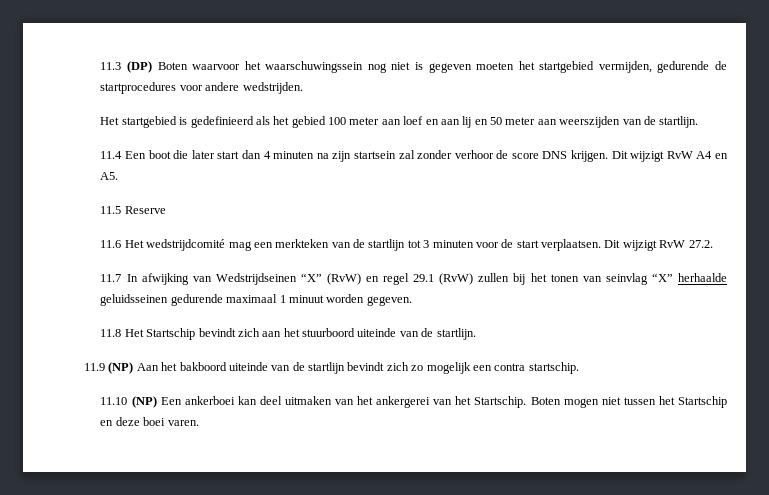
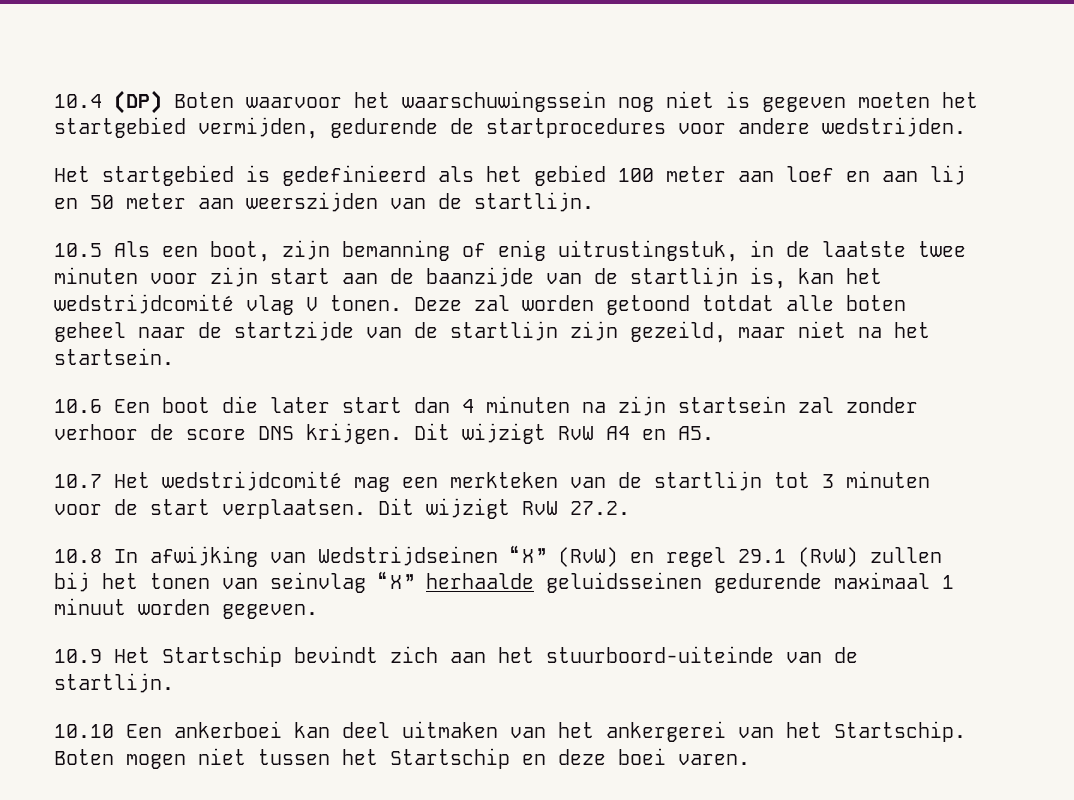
[100,62,122,70] 11.3 -> [53,94,102,108] 10.4
[100,151,123,159] 11.4 -> [53,240,966,262] [53,267,882,289] [53,294,906,315] [53,321,930,343] [53,348,174,365] [53,399,102,413] 10.5 Als een boot, zijn bemanning of enig uitrustingstuk, in de laatste twee minuten voor zijn start aan de baanzijde van de startlijn is, kan het wedstrijdcomité vlag V tonen. Deze zal worden getoond totdat alle boten geheel naar de startzijde van de startlijn zijn gezeild, maar niet na het startsein. // 10.6
[100,206,166,214] [100,240,122,248] 11.5 Reserve // 11.6 -> [53,474,102,488] 10.7
[100,274,122,282] 11.7 -> [53,549,102,563] 10.8
[100,329,122,337] 11.8 -> [53,649,102,663] 10.9
[302,328,476,340] [84,362,579,374] [100,396,157,408] stuurboord uiteinde van de startlijn. // 11.9 (NP) Aan het bakboord uiteinde van de startlijn bevindt zich zo mogelijk een contra startschip. // 11.10 (NP) -> [545,646,858,663] [53,673,174,693] [53,724,114,738] stuurboord-uiteinde van de startlijn. // 10.10

